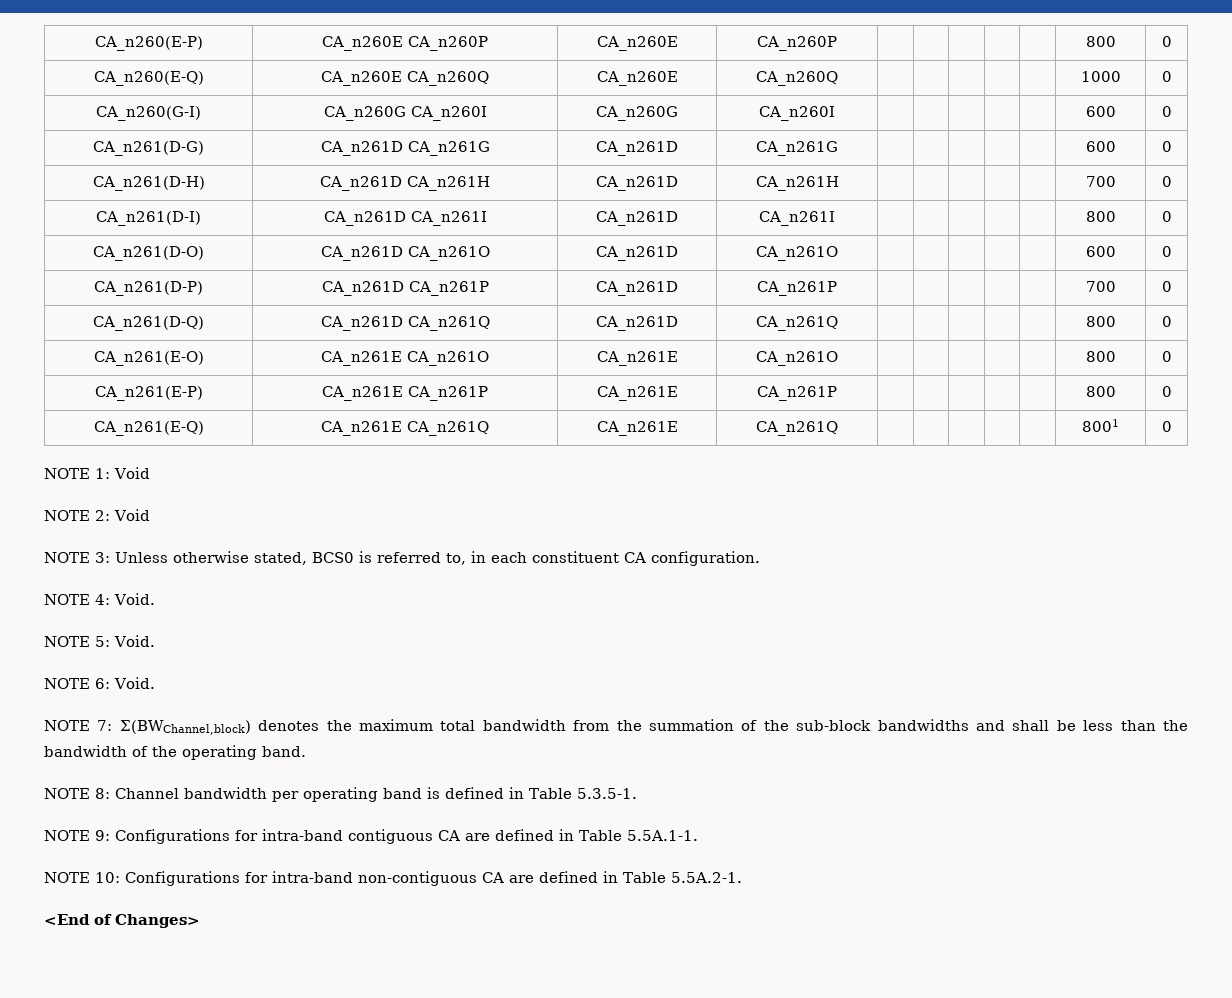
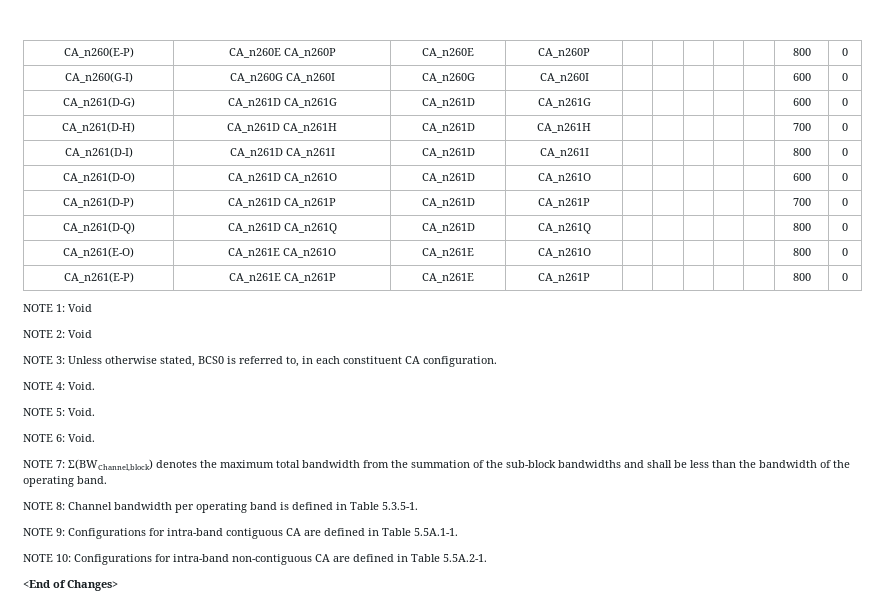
[93,71,204,86] [321,71,489,86] [596,71,678,86] [756,71,838,86] [1080,71,1121,82] [1161,71,1172,82] // CA_n260(E-Q) | CA_n260E CA_n260Q | CA_n260E | CA_n260Q | | | | | | 1000 | 0 -> (848, 52) none
[93,421,204,436] [321,421,489,436] [596,421,678,436] [756,421,838,436] [1082,419,1119,432] [1161,421,1172,432] // CA_n261(E-Q) | CA_n261E CA_n261Q | CA_n261E | CA_n261Q | | | | | | 8001 | 0 -> (848, 277) none

